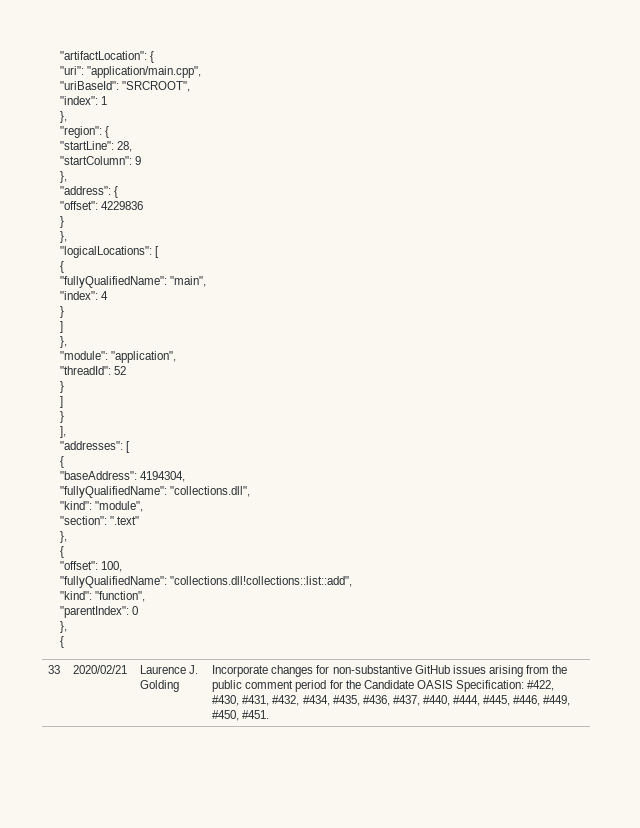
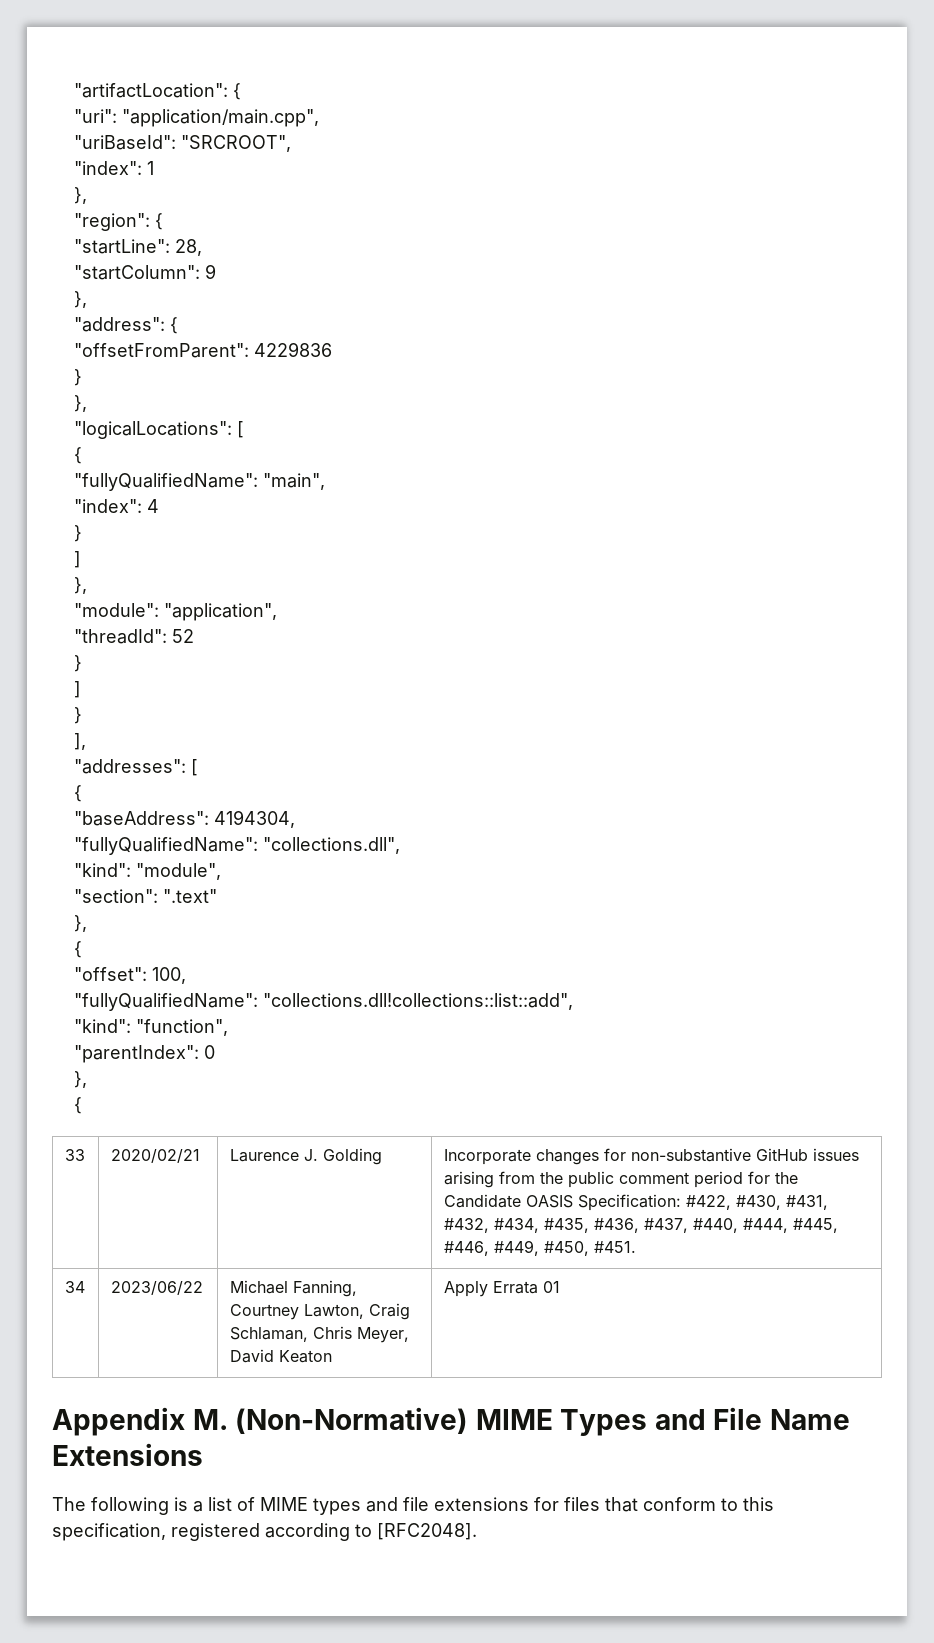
[59,201,98,210] "offset": -> [74,343,250,358] "offsetFromParent":
(270, 714) none -> [64,1281,85,1293] [110,1281,203,1295] [229,1280,357,1297] [229,1303,410,1320] [229,1326,409,1343] [229,1349,332,1363] [443,1281,560,1297] [52,1407,850,1436] [52,1443,203,1466] [52,1497,774,1515] [52,1523,477,1541] // 34 | 2023/06/22 | Michael Fanning, Courtney Lawton, Craig Schlaman, Chris Meyer, David Keaton | Apply Errata 01 // Appendix M. (Non-Normative) MIME Types and File Name Extensions // The following is a list of MIME types and file extensions for files that conform to this specification, registered according to [RFC2048].

